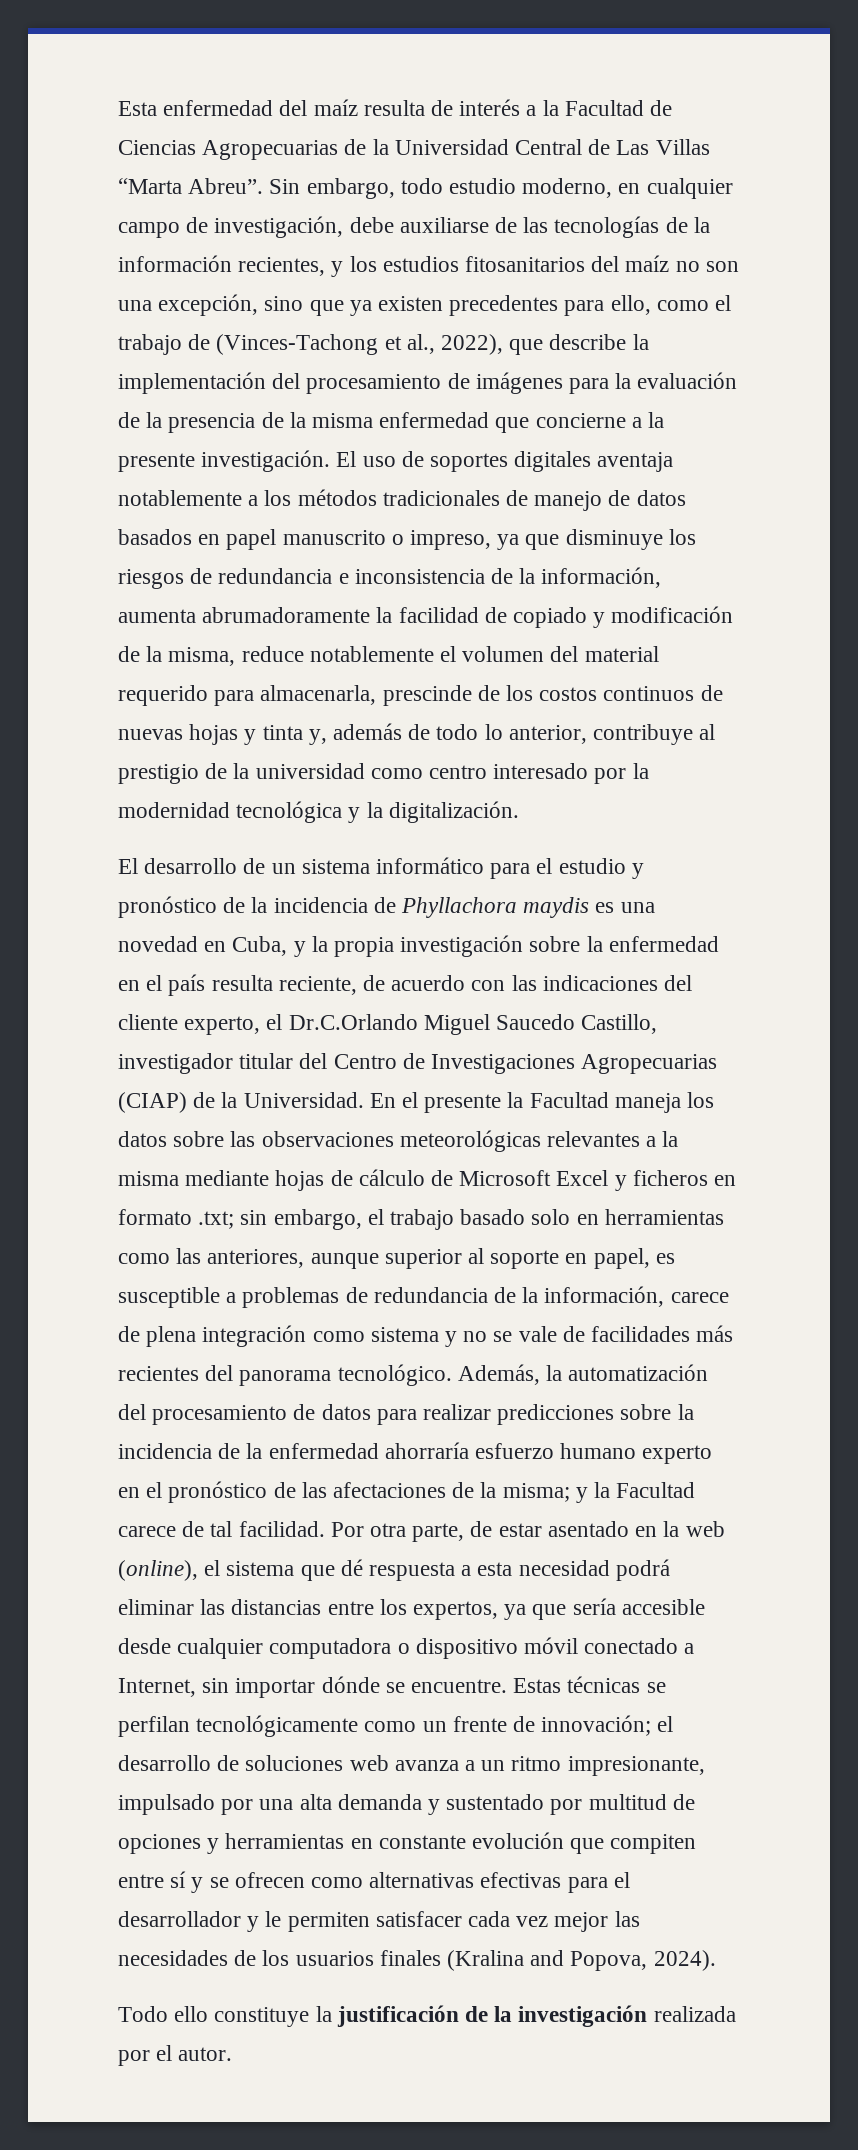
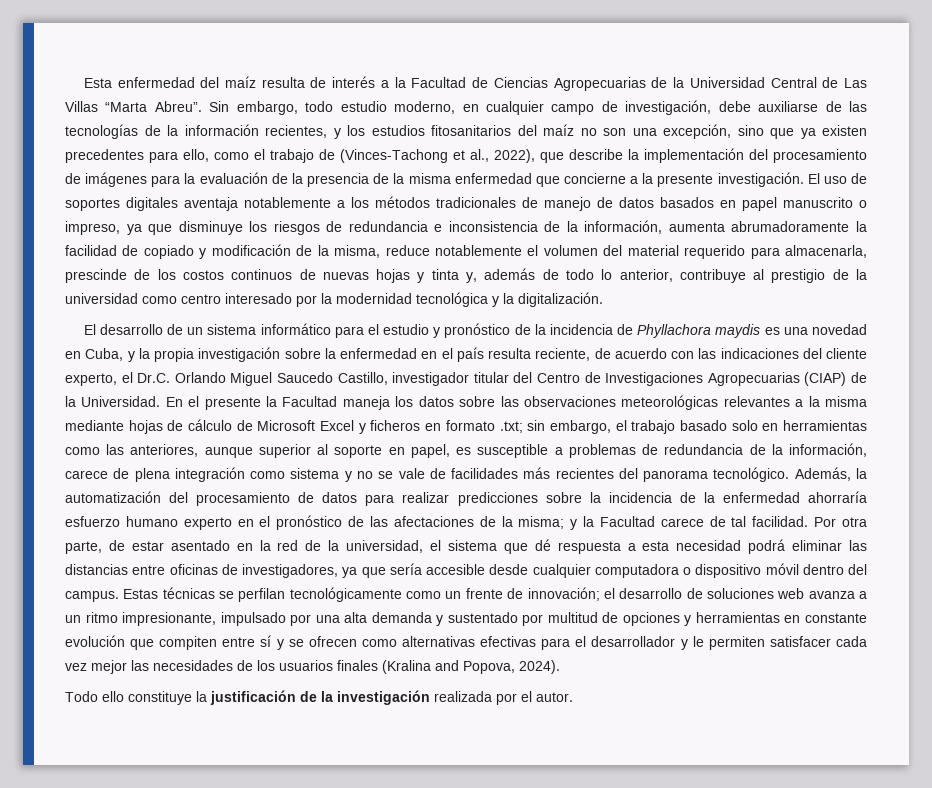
[288,1014,418,1030] Dr.C.Orlando -> [137,372,226,383] Dr.C. Orlando
[685,1521,725,1537] [118,1560,198,1581] web (online), -> [277,540,424,553] red de la universidad,
[379,1599,499,1620] los expertos, -> [169,564,338,578] oficinas de investigadores,
[584,1638,695,1654] [118,1676,508,1698] conectado a Internet, sin importar dónde se encuentre. -> [802,564,867,575] [65,591,119,602] dentro del campus.

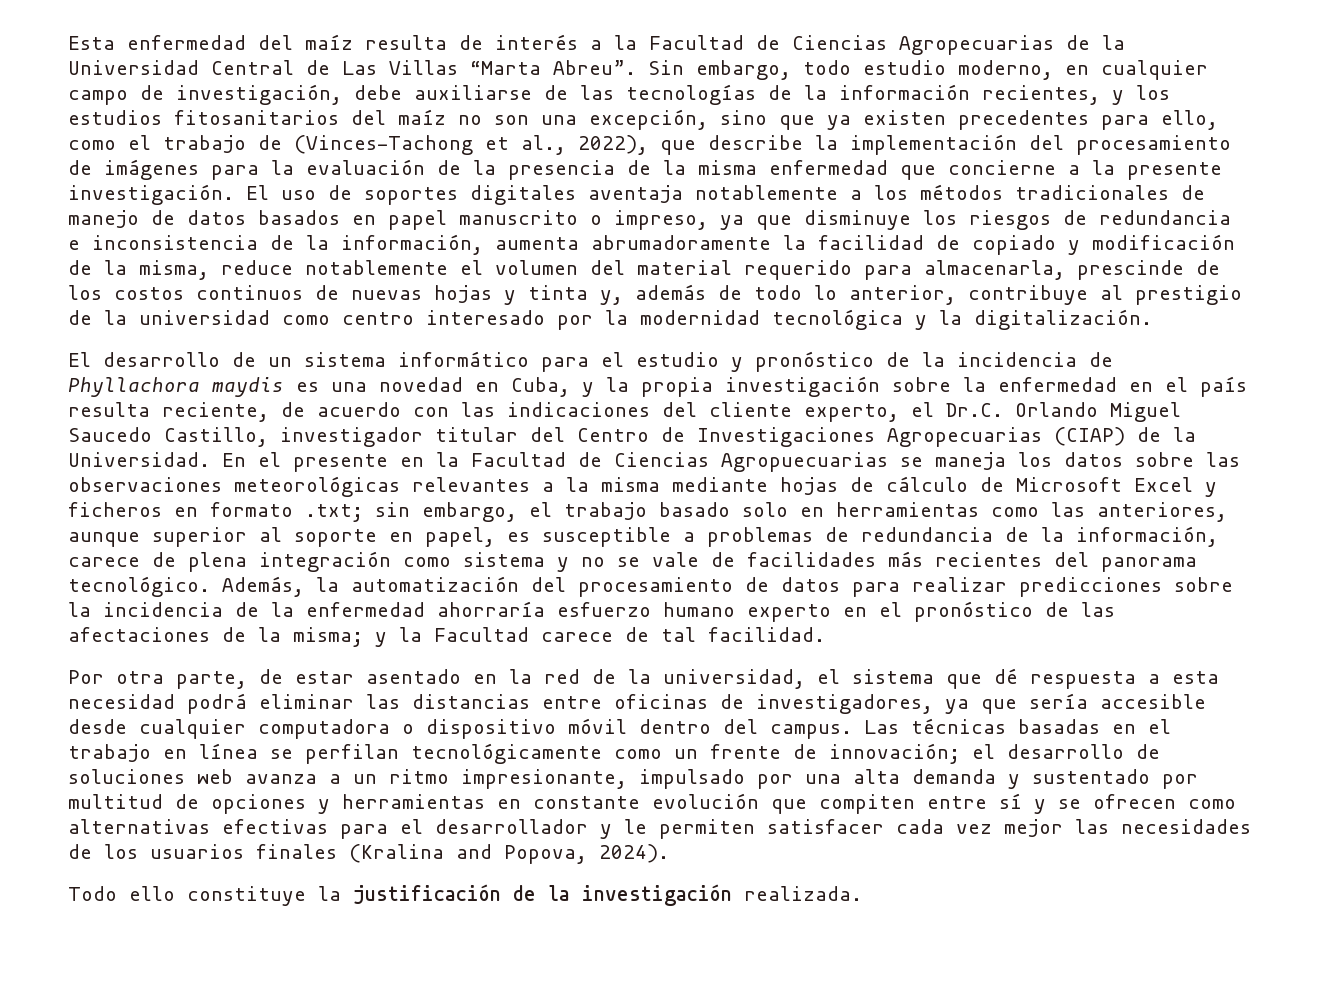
[266,396,338,407] la Facultad -> [400,452,923,472] en la Facultad de Ciencias Agropuecuarias se
(809, 521) none -> (825, 634) //
[123,587,215,599] Estas técnicas -> [864,718,1171,734] [68,743,258,762] Las técnicas basadas en el trabajo en línea
[434,691,573,705] realizada por el autor. -> [744,886,862,901] realizada.

